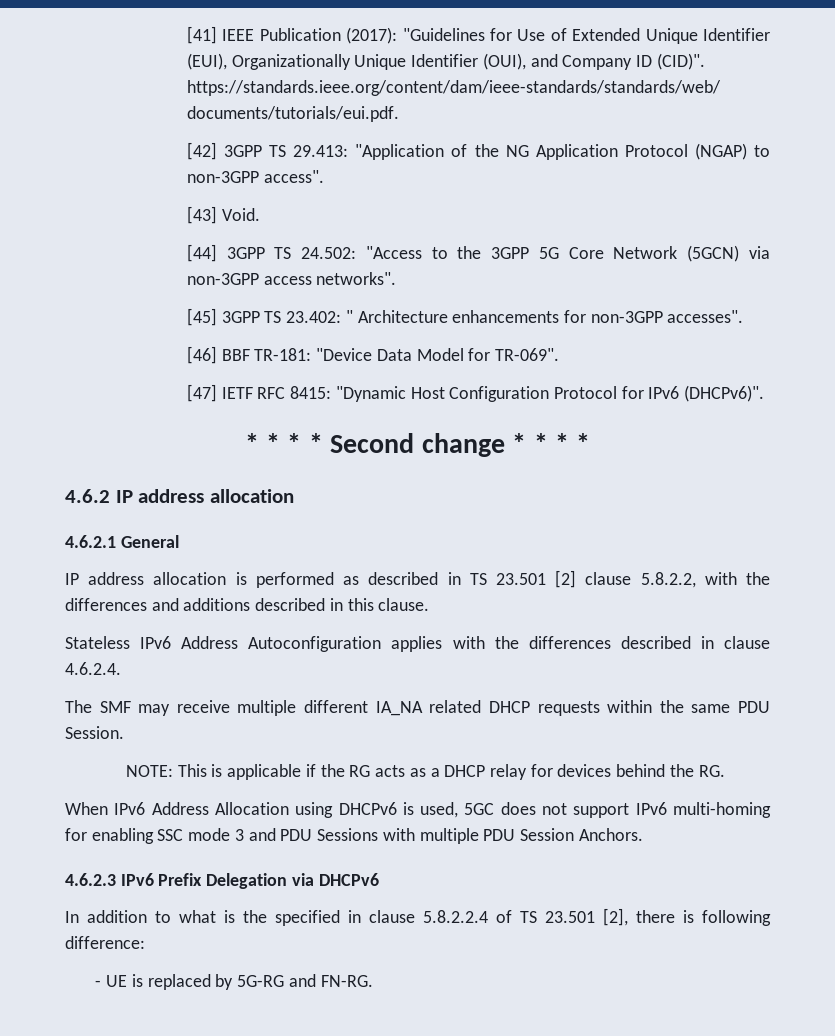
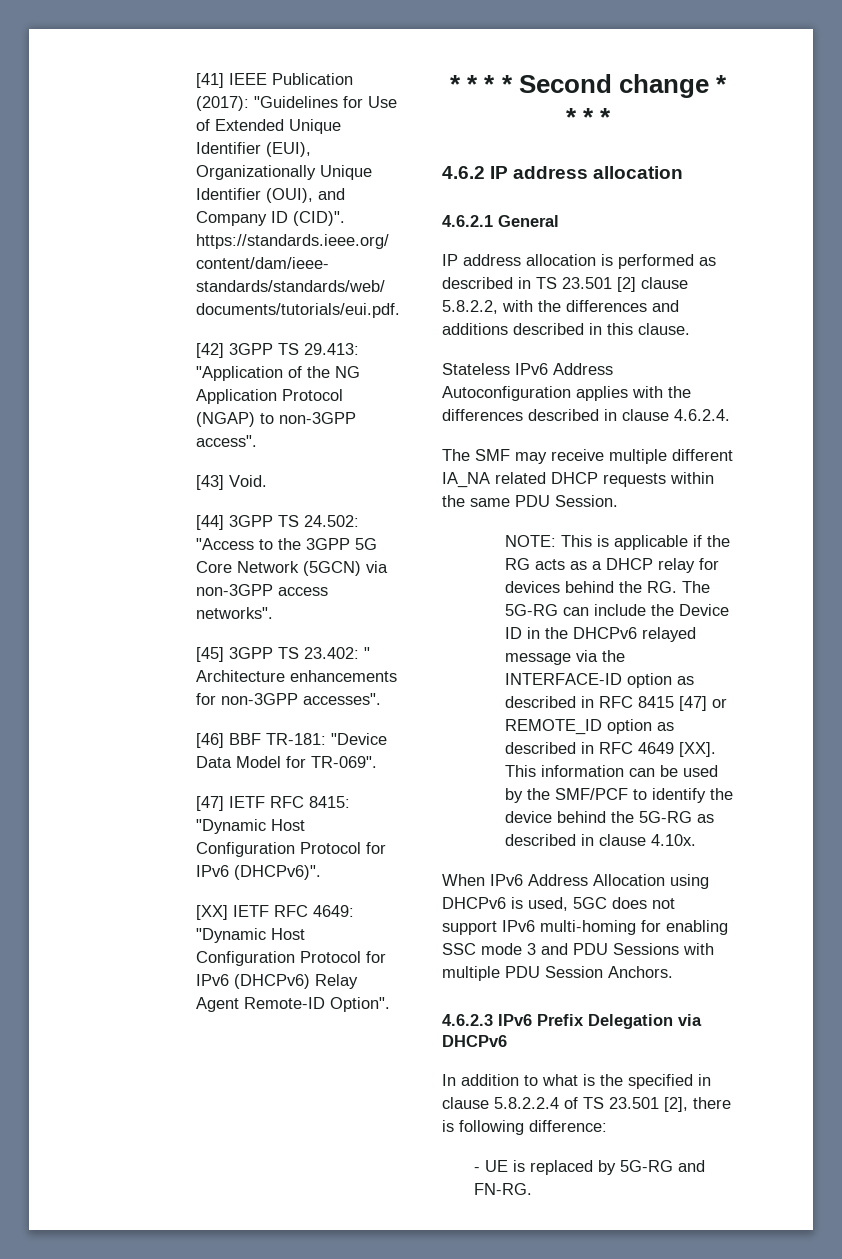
(765, 393) none -> [195,905,354,920] [195,928,305,943] [195,951,386,966] [195,974,358,989] [195,997,390,1012] // [XX] IETF RFC 4649: "Dynamic Host Configuration Protocol for IPv6 (DHCPv6) Relay Agent Remote-ID Option".
(725, 771) none -> [682,581,711,593] [505,604,730,616] [505,627,697,642] [505,650,626,665] [505,673,695,688] [505,696,728,711] [505,719,675,735] [505,742,717,757] [505,765,719,777] [505,788,734,803] [505,811,715,823] [505,834,697,846] The 5G-RG can include the Device ID in the DHCPv6 relayed message via the INTERFACE-ID option as described in RFC 8415 [47] or REMOTE_ID option as described in RFC 4649 [XX]. This information can be used by the SMF/PCF to identify the device behind the 5G-RG as described in clause 4.10x.

